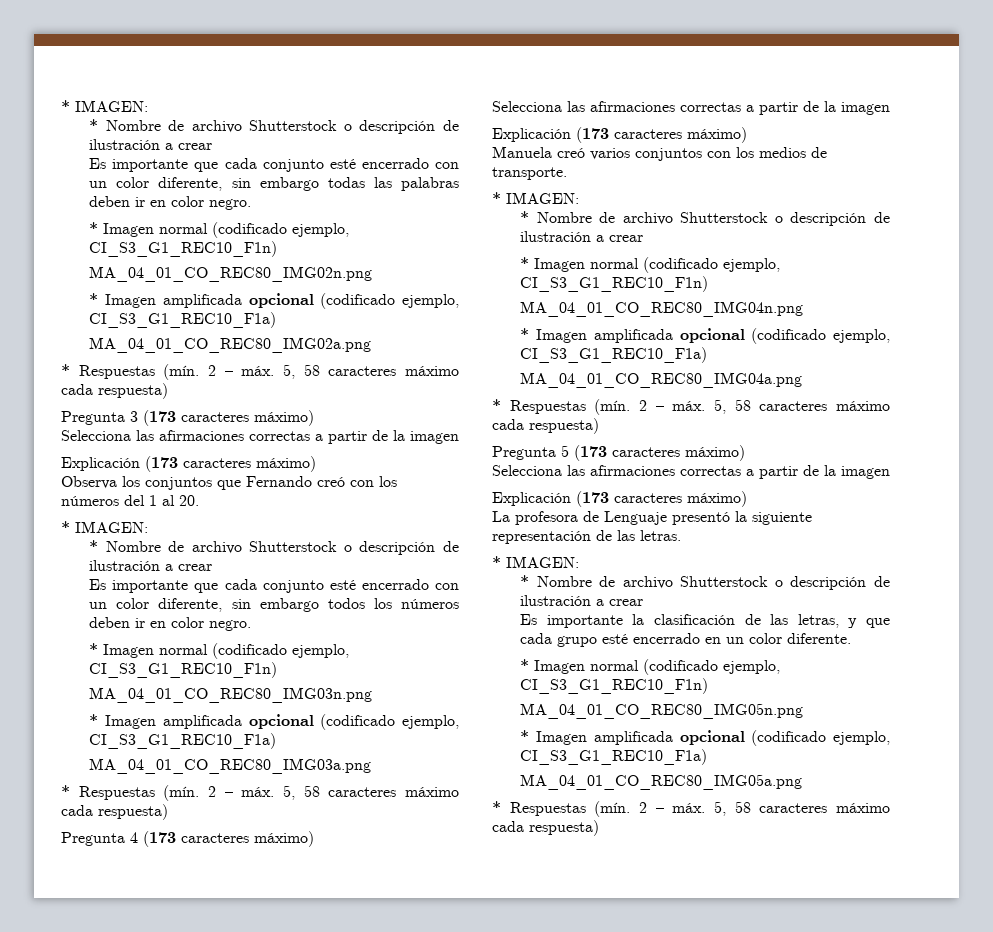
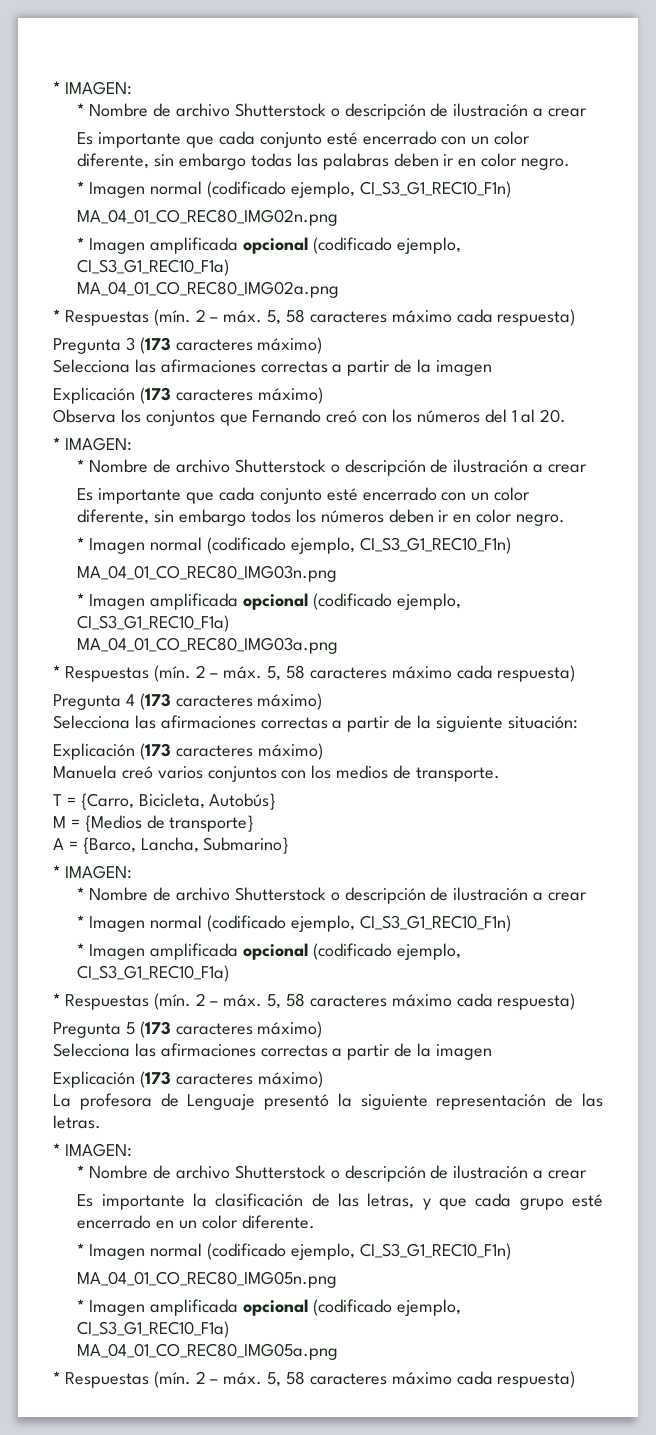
[841,102,890,115] imagen -> [435,716,578,732] siguiente situación:
(567, 173) none -> [53,793,277,810] [53,815,255,832] [53,837,290,854] // T = {Carro, Bicicleta, Autobús} // M = {Medios de transporte} // A = {Barco, Lancha, Submarino}
[520,301,804,317] [520,328,890,344] [520,347,708,363] [520,372,803,388] // MA_04_01_CO_REC80_IMG04n.png // * Imagen amplificada opcional (codificado ejemplo, CI_S3_G1_REC10_F1a) // MA_04_01_CO_REC80_IMG04a.png -> [77,943,461,960] [77,965,230,982] // * Imagen amplificada opcional (codificado ejemplo, CI_S3_G1_REC10_F1a)

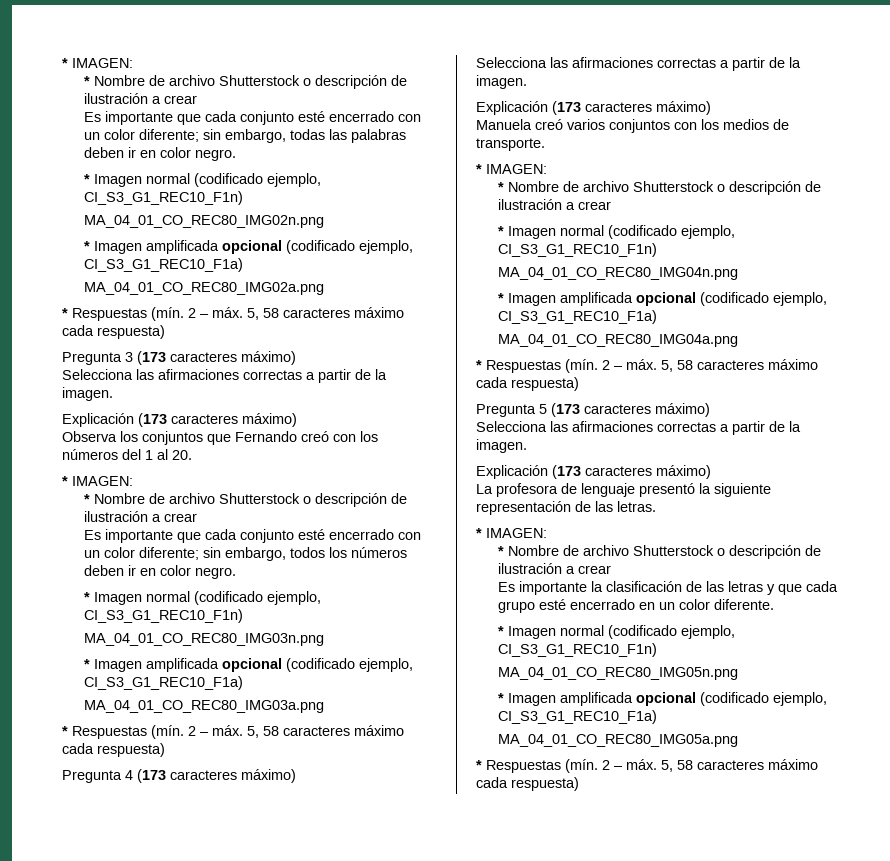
[77,153,247,170] diferente, sin embargo -> [139,129,287,143] diferente; sin embargo,
[435,360,492,376] imagen -> [62,387,113,401] imagen.
[77,509,247,526] diferente, sin embargo -> [139,547,287,561] diferente; sin embargo,
[435,716,578,732] siguiente situación: -> [476,75,527,89] imagen.
[53,793,277,810] [53,815,255,832] [53,837,290,854] // T = {Carro, Bicicleta, Autobús} // M = {Medios de transporte} // A = {Barco, Lancha, Submarino} -> (545, 144) none
[77,943,461,960] [77,965,230,982] // * Imagen amplificada opcional (codificado ejemplo, CI_S3_G1_REC10_F1a) -> [498,267,739,280] [498,292,828,306] [498,310,658,324] [498,334,739,347] // MA_04_01_CO_REC80_IMG04n.png // * Imagen amplificada opcional (codificado ejemplo, CI_S3_G1_REC10_F1a) // MA_04_01_CO_REC80_IMG04a.png
[435,1044,492,1060] imagen -> [476,439,527,453] imagen.
[187,1094,256,1110] Lenguaje -> [581,483,635,497] lenguaje
[367,1193,415,1209] letras, -> [728,581,764,592] letras

